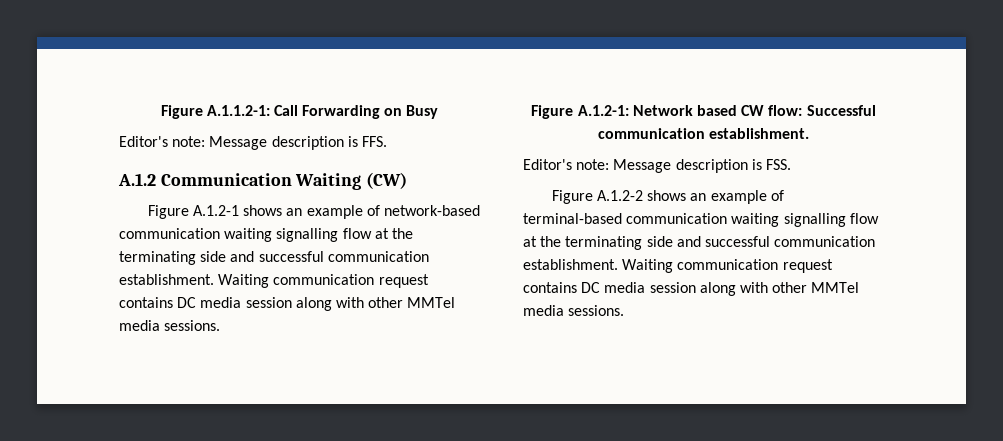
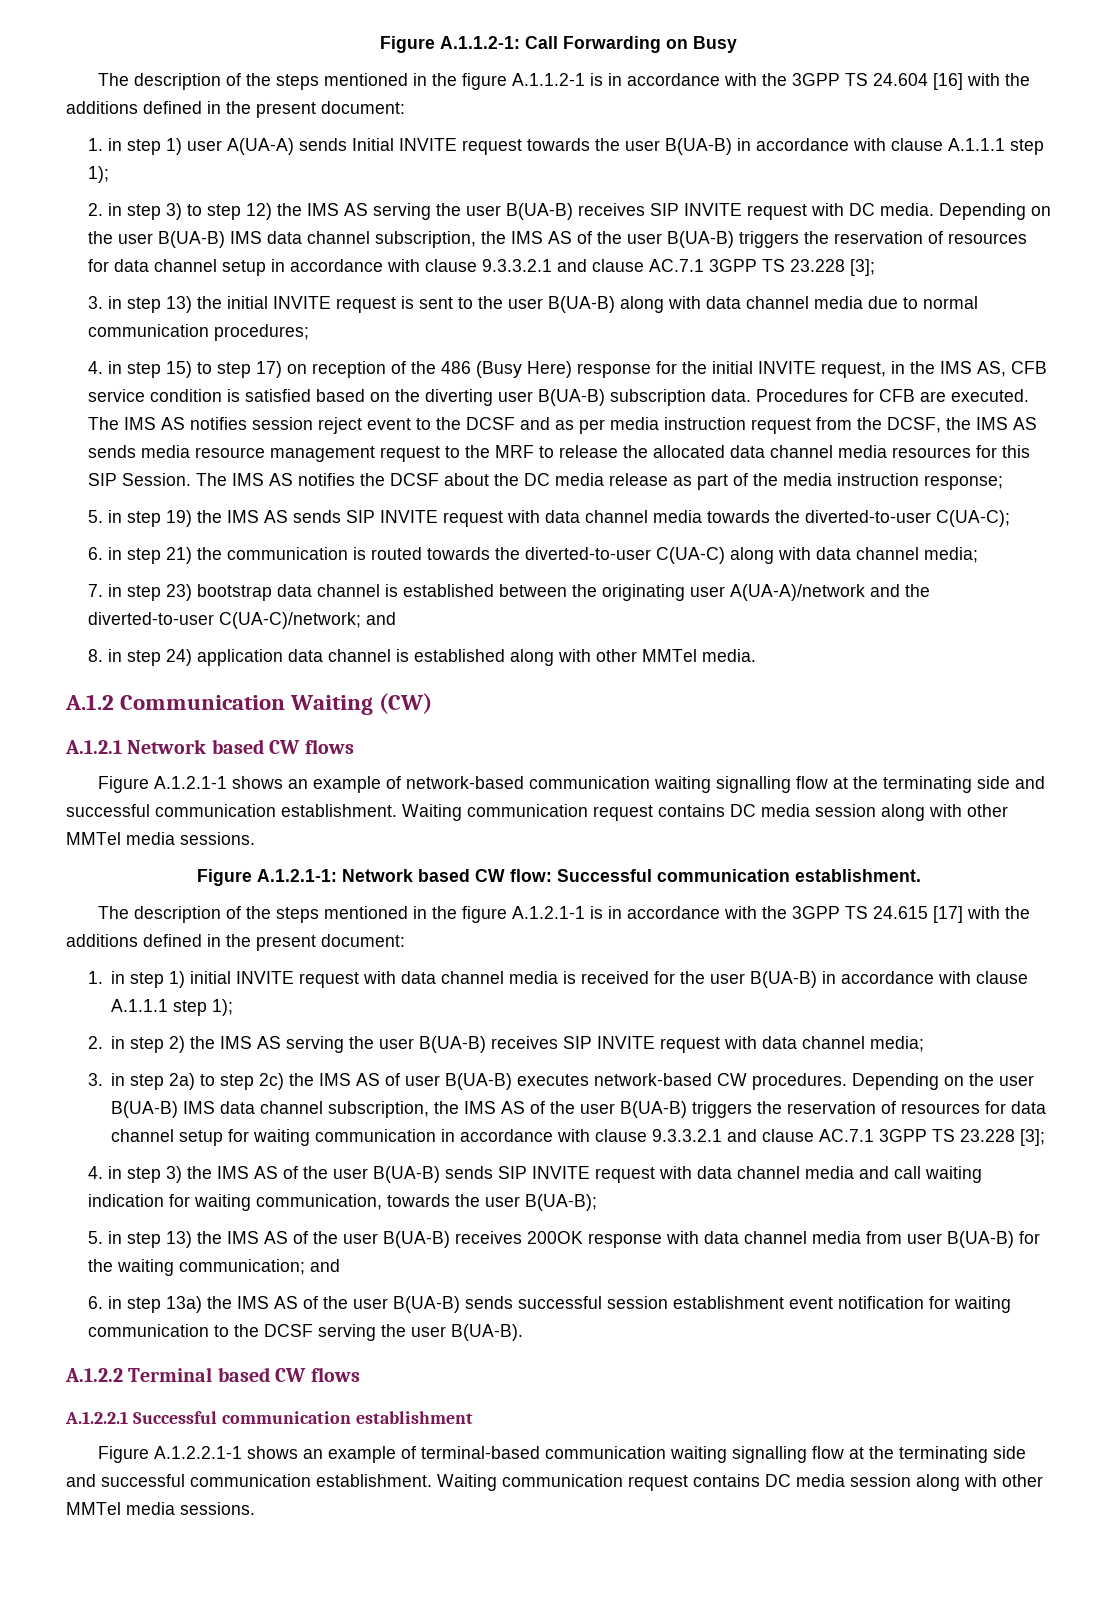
[119,136,387,150] Editor's note: Message description is FFS. -> [97,73,1030,90] [66,101,405,118] [87,138,1044,155] [87,166,109,183] [87,203,1051,220] [87,231,1027,248] [87,259,875,276] [87,296,978,313] [87,324,309,341] [87,361,1047,378] [87,389,1029,406] [87,417,1037,434] [87,445,1030,462] [87,473,1003,490] [87,510,1010,527] [87,547,978,564] [87,584,930,601] [87,612,396,629] [87,649,756,666] The description of the steps mentioned in the figure A.1.1.2-1 is in accordance with the 3GPP TS 24.604 [16] with the additions defined in the present document: // 1. in step 1) user A(UA-A) sends Initial INVITE request towards the user B(UA-B) in accordance with clause A.1.1.1 step 1); // 2. in step 3) to step 12) the IMS AS serving the user B(UA-B) receives SIP INVITE request with DC media. Depending on the user B(UA-B) IMS data channel subscription, the IMS AS of the user B(UA-B) triggers the reservation of resources for data channel setup in accordance with clause 9.3.3.2.1 and clause AC.7.1 3GPP TS 23.228 [3]; // 3. in step 13) the initial INVITE request is sent to the user B(UA-B) along with data channel media due to normal communication procedures; // 4. in step 15) to step 17) on reception of the 486 (Busy Here) response for the initial INVITE request, in the IMS AS, CFB service condition is satisfied based on the diverting user B(UA-B) subscription data. Procedures for CFB are executed. The IMS AS notifies session reject event to the DCSF and as per media instruction request from the DCSF, the IMS AS sends media resource management request to the MRF to release the allocated data channel media resources for this SIP Session. The IMS AS notifies the DCSF about the DC media release as part of the media instruction response; // 5. in step 19) the IMS AS sends SIP INVITE request with data channel media towards the diverted-to-user C(UA-C); // 6. in step 21) the communication is routed towards the diverted-to-user C(UA-C) along with data channel media; // 7. in step 23) bootstrap data channel is established between the originating user A(UA-A)/network and the diverted-to-user C(UA-C)/network; and // 8. in step 24) application data channel is established along with other MMTel media.
[147,205,240,219] // Figure A.1.2-1 -> [65,739,354,754] [97,776,227,793] // A.1.2.1 Network based CW flows // Figure A.1.2.1-1
[577,105,629,116] A.1.2-1: -> [256,869,337,882] A.1.2.1-1:
[523,159,791,173] [551,190,644,204] Editor's note: Message description is FSS. // Figure A.1.2-2 -> [97,906,1030,923] [66,934,405,951] [87,971,1029,988] [111,999,234,1016] [87,1036,925,1053] [87,1073,1035,1090] [111,1101,1047,1118] [111,1129,1046,1146] [87,1166,982,1183] [87,1194,597,1211] [87,1231,1040,1248] [87,1259,340,1276] [87,1296,1011,1313] [87,1324,523,1341] [65,1367,360,1382] [65,1411,473,1424] [97,1446,242,1463] The description of the steps mentioned in the figure A.1.2.1-1 is in accordance with the 3GPP TS 24.615 [17] with the additions defined in the present document: // 1. in step 1) initial INVITE request with data channel media is received for the user B(UA-B) in accordance with clause A.1.1.1 step 1); // 2. in step 2) the IMS AS serving the user B(UA-B) receives SIP INVITE request with data channel media; // 3. in step 2a) to step 2c) the IMS AS of user B(UA-B) executes network-based CW procedures. Depending on the user B(UA-B) IMS data channel subscription, the IMS AS of the user B(UA-B) triggers the reservation of resources for data channel setup for waiting communication in accordance with clause 9.3.3.2.1 and clause AC.7.1 3GPP TS 23.228 [3]; // 4. in step 3) the IMS AS of the user B(UA-B) sends SIP INVITE request with data channel media and call waiting indication for waiting communication, towards the user B(UA-B); // 5. in step 13) the IMS AS of the user B(UA-B) receives 200OK response with data channel media from user B(UA-B) for the waiting communication; and // 6. in step 13a) the IMS AS of the user B(UA-B) sends successful session establishment event notification for waiting communication to the DCSF serving the user B(UA-B). // A.1.2.2 Terminal based CW flows // A.1.2.2.1 Successful communication establishment // Figure A.1.2.2.1-1

